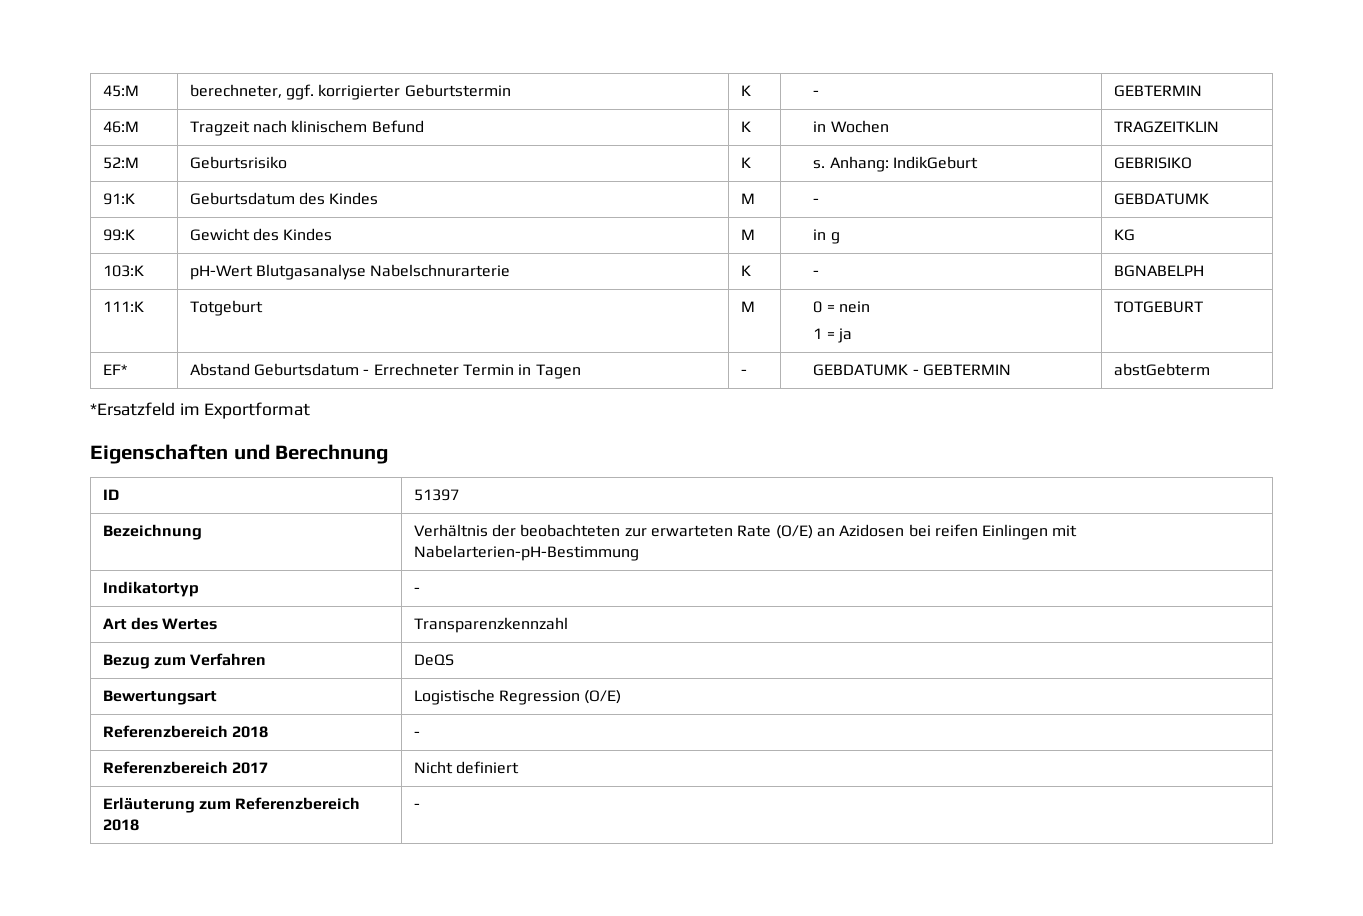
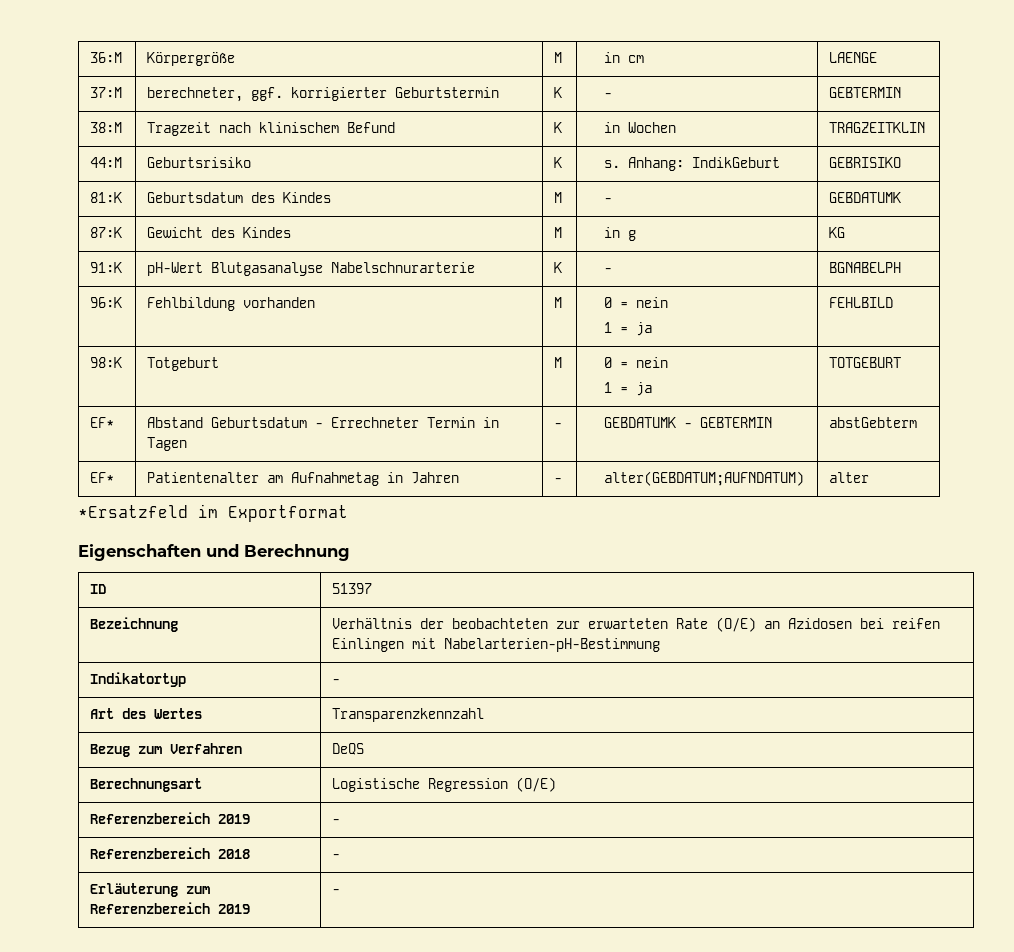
[102,85,139,97] 45:M -> [90,52,123,63] [147,52,236,66] [554,52,563,63] [604,52,645,63] [829,52,878,63] [90,87,123,98] 36:M | Körpergröße | M | in cm | LAENGE // 37:M
[102,121,139,133] 46:M -> [90,122,123,133] 38:M
[102,157,139,169] 52:M -> [90,157,123,168] 44:M
[102,193,135,205] 91:K -> [90,192,123,203] 81:K
[102,229,135,241] 99:K -> [90,227,123,238] 87:K
[102,265,144,277] 103:K -> [90,262,123,273] 91:K
[102,301,144,312] 111:K -> [90,297,123,308] [147,297,316,311] [554,297,563,308] [604,297,669,308] [604,322,653,336] [829,297,894,308] [90,357,123,368] 96:K | Fehlbildung vorhanden | M | 0 = nein // 1 = ja | FEHLBILD // 98:K
(1210, 369) none -> [90,472,115,483] [147,472,460,486] [554,478,563,483] [604,471,805,486] [829,472,870,483] // EF* | Patientenalter am Aufnahmetag in Jahren | - | alter(GEBDATUM;AUFNDATUM) | alter
[102,690,217,705] Bewertungsart -> [90,778,203,792] Berechnungsart
[102,725,268,738] [413,731,420,737] [102,761,268,774] [413,761,519,774] // Referenzbereich 2018 | - // Referenzbereich 2017 | Nicht definiert -> [90,812,251,824] [332,819,341,824] [90,847,251,859] [332,854,341,859] // Referenzbereich 2019 | - // Referenzbereich 2018 | -
[102,819,139,831] 2018 -> [218,904,251,914] 2019

